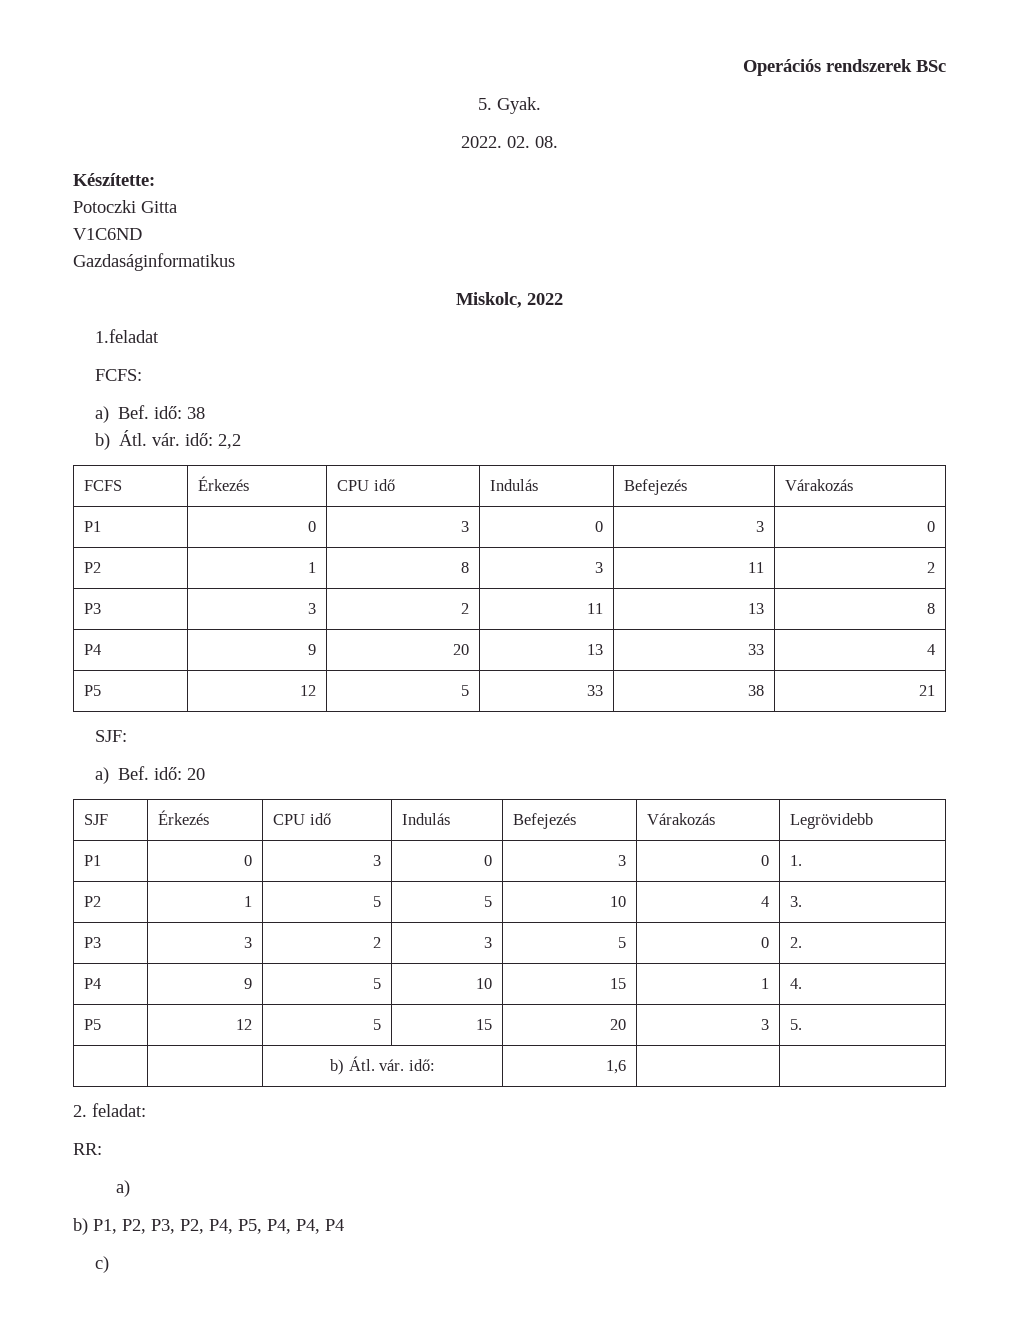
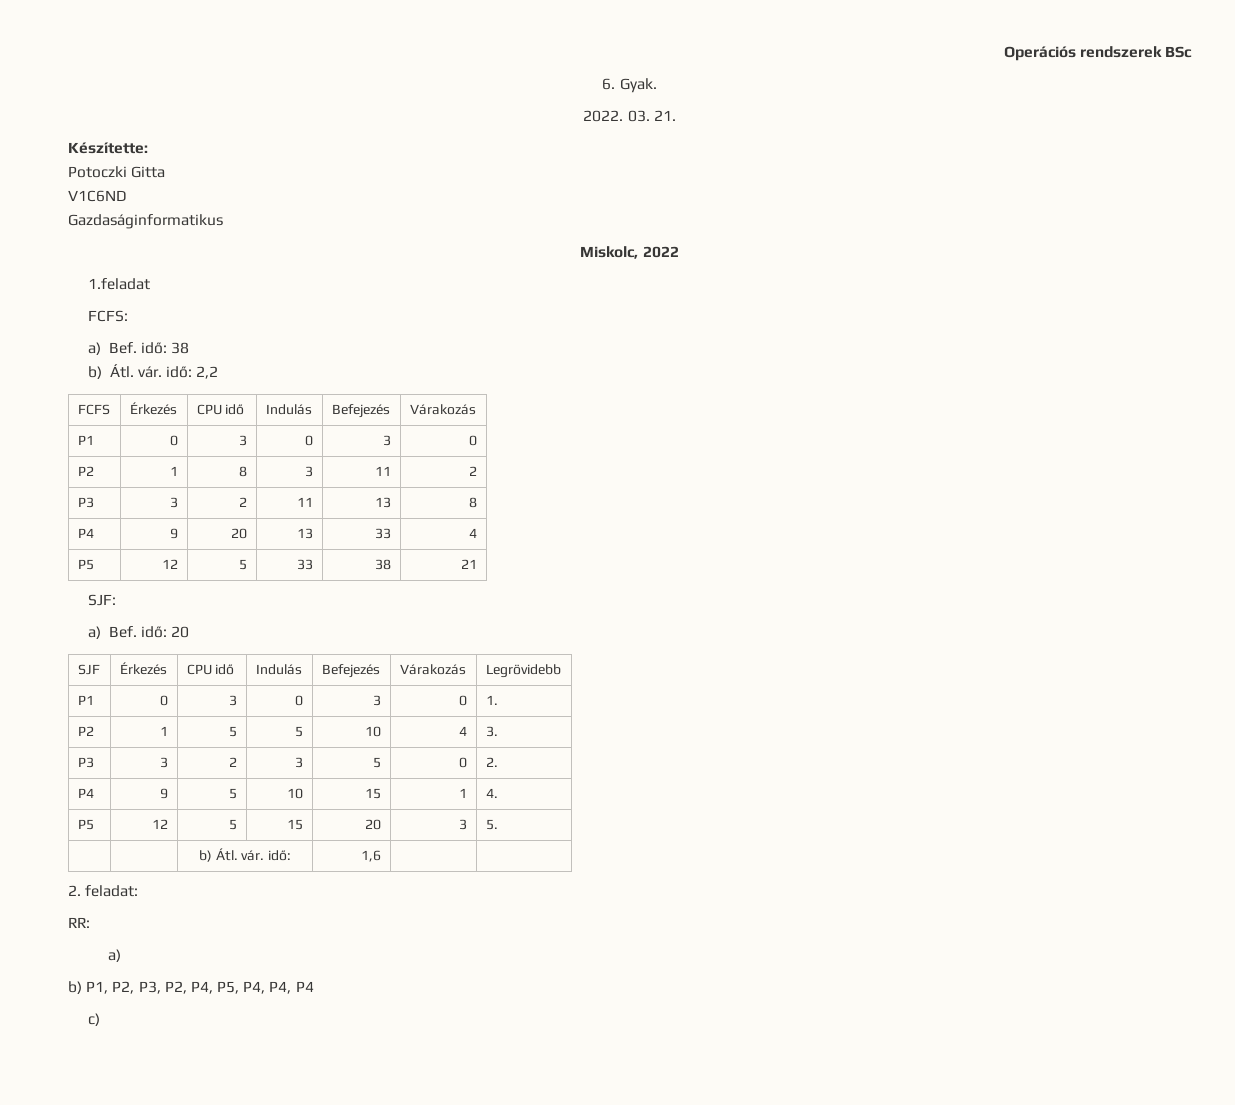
[478,98,492,110] 5. -> [602,78,616,90] 6.
[507,136,558,148] 02. 08. -> [627,110,676,122] 03. 21.

